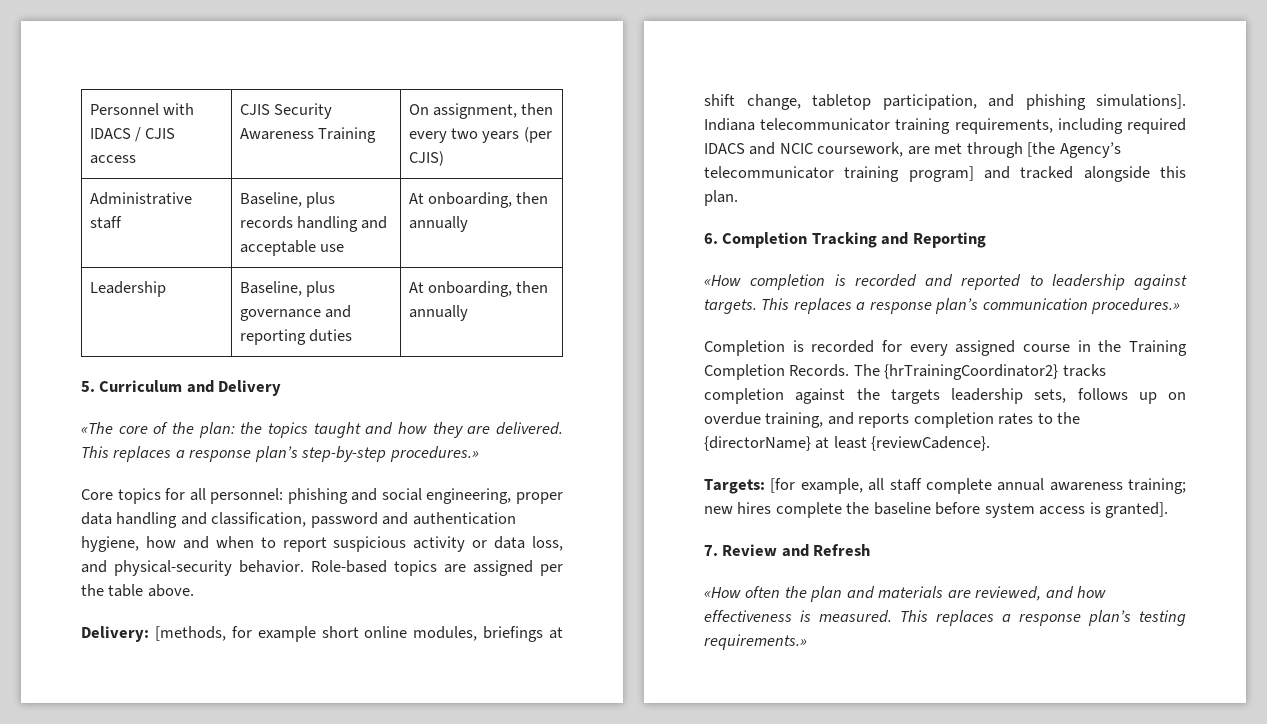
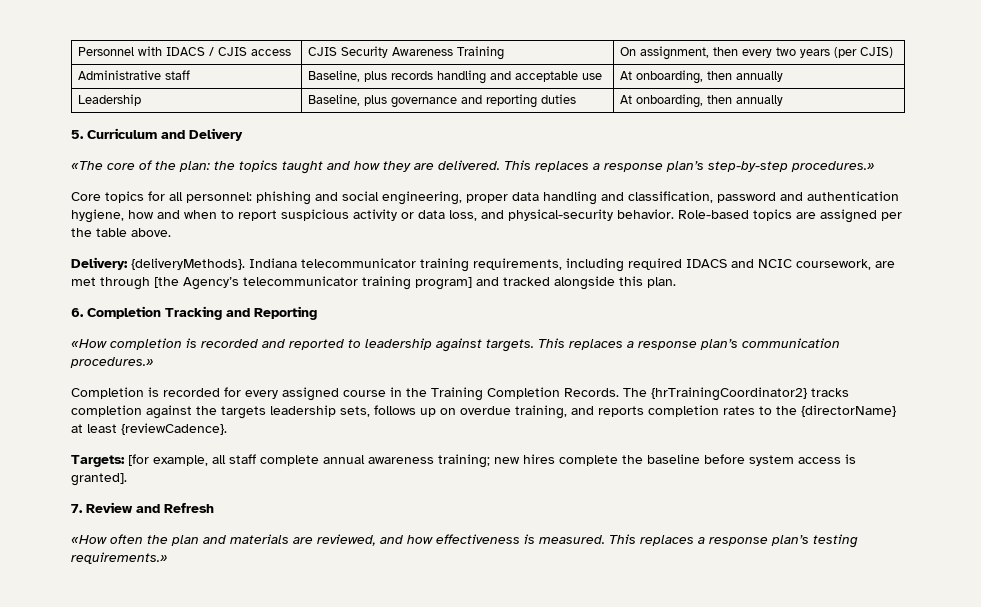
[154,626,563,642] [704,94,1186,110] [methods, for example short online modules, briefings at shift change, tabletop participation, and phishing simulations]. -> [131,258,245,270] {deliveryMethods}.

